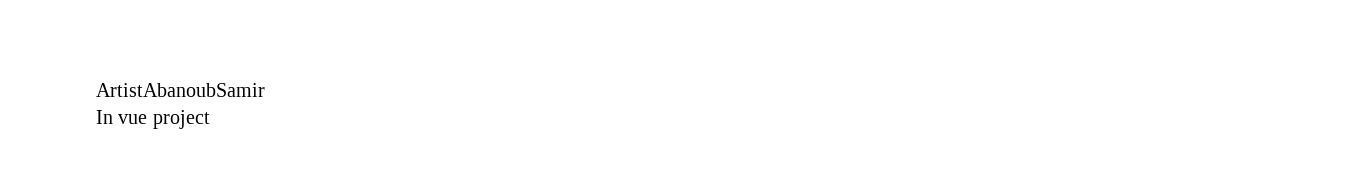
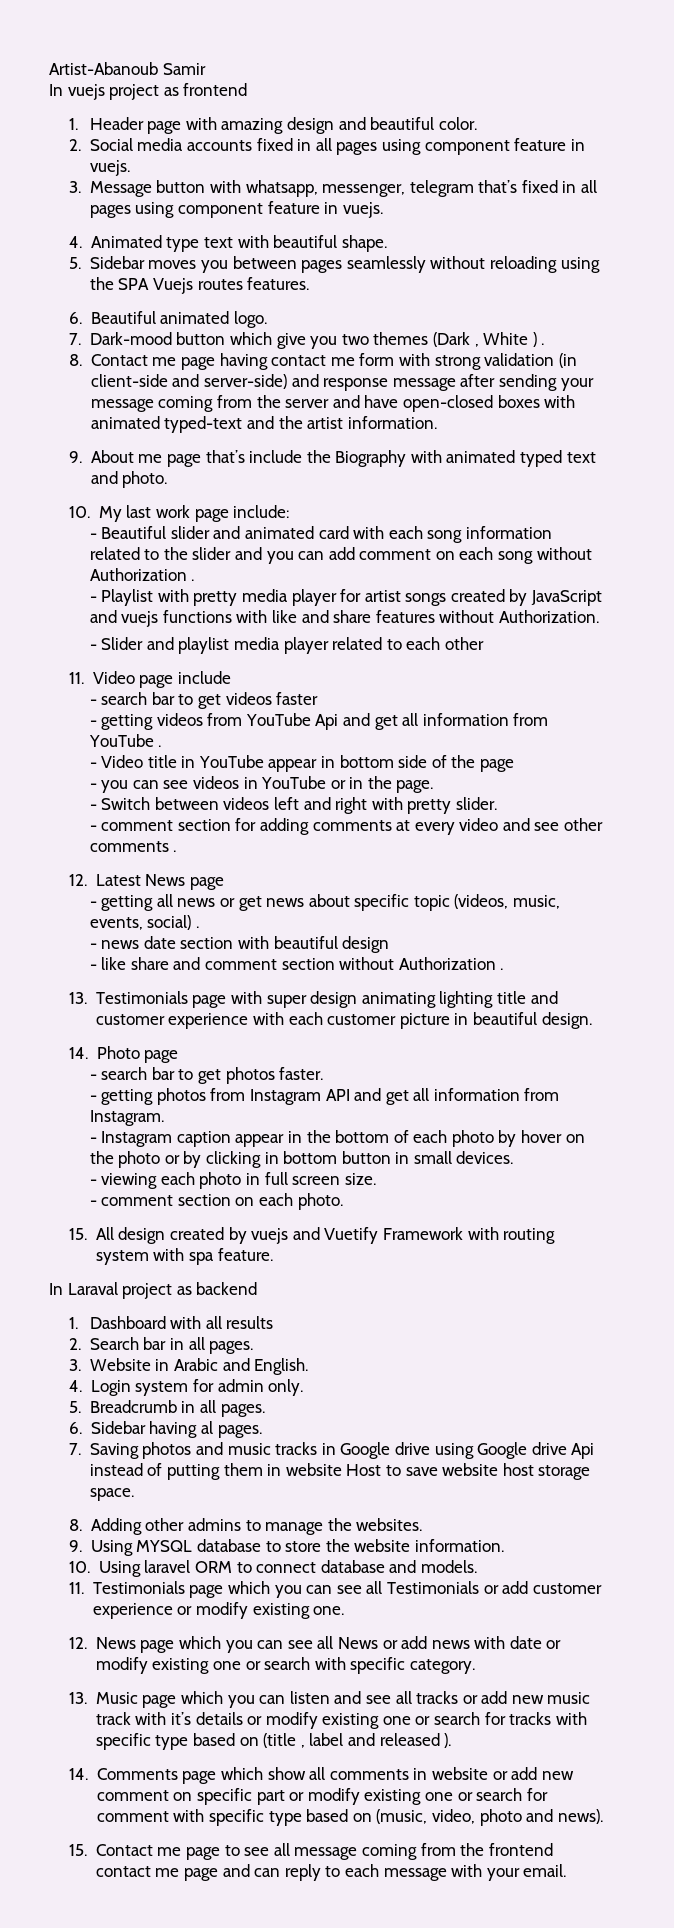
[96,83,265,97] [96,110,210,129] ArtistAbanoubSamir // In vue project -> [49,62,206,75] [49,83,248,100] [69,117,477,134] [69,138,585,155] [89,160,130,176] [69,180,598,197] [89,201,383,218] [69,235,387,252] [69,256,600,273] [89,277,310,294] [69,311,267,328] [69,332,545,349] [69,353,577,370] [90,374,594,391] [90,395,576,412] [90,416,437,433] [69,450,596,467] [90,471,168,488] [69,505,290,522] [89,526,552,543] [89,547,592,564] [89,568,195,581] [89,589,603,606] [89,610,599,627] [89,637,484,654] [69,671,231,688] [89,692,319,709] [89,713,549,730] [88,734,162,747] [89,755,514,772] [89,776,434,793] [89,797,497,814] [89,818,604,835] [89,841,177,852] [69,874,224,890] [89,894,561,911] [89,915,199,930] [89,936,390,953] [89,957,504,970] [69,991,558,1008] [95,1012,592,1029] [69,1046,179,1063] [89,1067,324,1084] [89,1088,560,1105] [89,1110,164,1126] [89,1130,585,1147] [89,1151,514,1168] [89,1172,376,1189] [89,1193,343,1210] [69,1227,556,1244] [95,1248,273,1265] [49,1282,258,1299] [69,1316,274,1329] [69,1337,254,1354] [69,1358,309,1375] [69,1379,304,1396] [69,1400,265,1417] [69,1421,262,1438] [69,1442,595,1459] [89,1463,591,1480] [89,1488,134,1501] [69,1518,423,1535] [69,1539,504,1556] [69,1560,477,1577] [69,1581,602,1598] [92,1602,345,1619] [69,1636,562,1653] [95,1657,475,1674] [69,1691,591,1708] [95,1712,587,1729] [95,1733,452,1750] [69,1767,574,1784] [96,1788,548,1805] [96,1809,603,1826] [69,1843,553,1860] [95,1864,567,1881] Artist-Abanoub Samir // In vuejs project as frontend // 1. Header page with amazing design and beautiful color. // 2. Social media accounts fixed in all pages using component feature in vuejs. // 3. Message button with whatsapp, messenger, telegram that’s fixed in all pages using component feature in vuejs. // 4. Animated type text with beautiful shape. // 5. Sidebar moves you between pages seamlessly without reloading using the SPA Vuejs routes features. // 6. Beautiful animated logo. // 7. Dark-mood button which give you two themes (Dark , White ) . // 8. Contact me page having contact me form with strong validation (in client-side and server-side) and response message after sending your message coming from the server and have open-closed boxes with animated typed-text and the artist information. // 9. About me page that’s include the Biography with animated typed text and photo. // 10. My last work page include: // - Beautiful slider and animated card with each song information related to the slider and you can add comment on each song without Authorization . // - Playlist with pretty media player for artist songs created by JavaScript and vuejs functions with like and share features without Authorization. // - Slider and playlist media player related to each other // 11. Video page include // - search bar to get videos faster // - getting videos from YouTube Api and get all information from YouTube . // - Video title in YouTube appear in bottom side of the page // - you can see videos in YouTube or in the page. // - Switch between videos left and right with pretty slider. // - comment section for adding comments at every video and see other comments . // 12. Latest News page // - getting all news or get news about specific topic (videos, music, events, social) . // - news date section with beautiful design // - like share and comment section without Authorization . // 13. Testimonials page with super design animating lighting title and customer experience with each customer picture in beautiful design. // 14. Photo page // - search bar to get photos faster. // - getting photos from Instagram API and get all information from Instagram. // - Instagram caption appear in the bottom of each photo by hover on the photo or by clicking in bottom button in small devices. // - viewing each photo in full screen size. // - comment section on each photo. // 15. All design created by vuejs and Vuetify Framework with routing system with spa feature. // In Laraval project as backend // 1. Dashboard with all results // 2. Search bar in all pages. // 3. Website in Arabic and English. // 4. Login system for admin only. // 5. Breadcrumb in all pages. // 6. Sidebar having al pages. // 7. Saving photos and music tracks in Google drive using Google drive Api instead of putting them in website Host to save website host storage space. // 8. Adding other admins to manage the websites. // 9. Using MYSQL database to store the website information. // 10. Using laravel ORM to connect database and models. // 11. Testimonials page which you can see all Testimonials or add customer experience or modify existing one. // 12. News page which you can see all News or add news with date or modify existing one or search with specific category. // 13. Music page which you can listen and see all tracks or add new music track with it’s details or modify existing one or search for tracks with specific type based on (title , label and released ). // 14. Comments page which show all comments in website or add new comment on specific part or modify existing one or search for comment with specific type based on (music, video, photo and news). // 15. Contact me page to see all message coming from the frontend contact me page and can reply to each message with your email.

